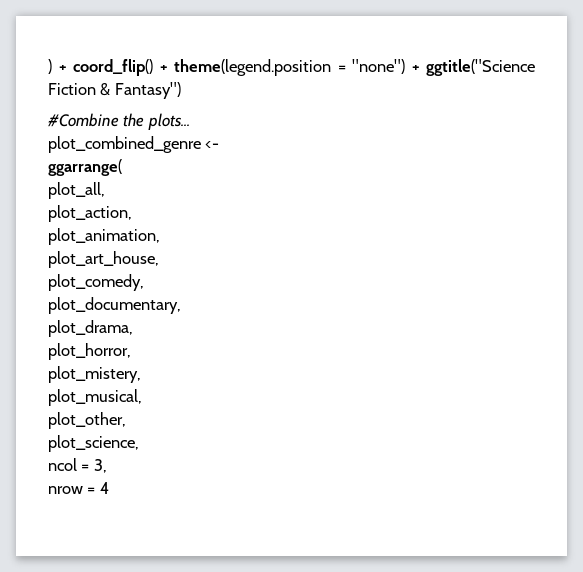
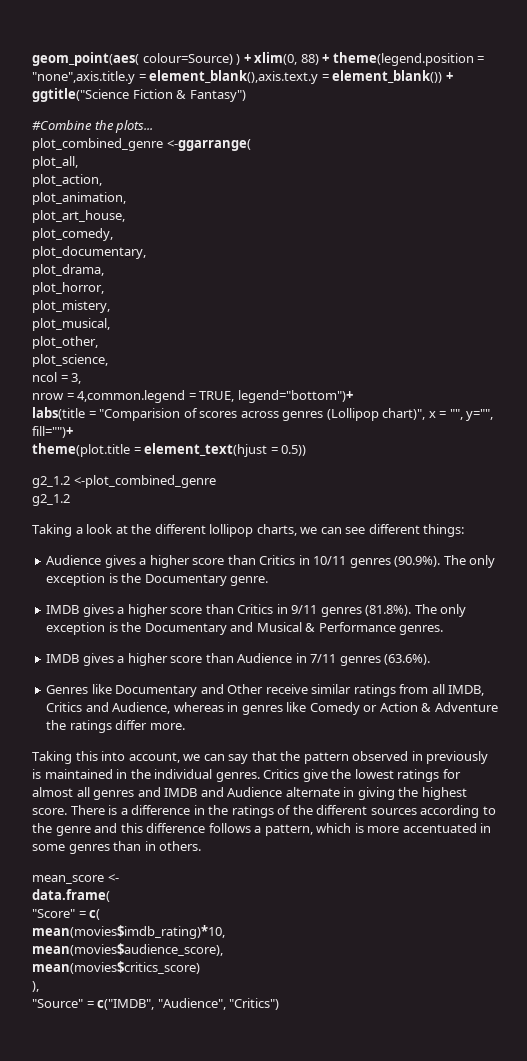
[48,59,405,76] ) + coord_flip() + theme(legend.position = "none") -> [32,52,485,66] [32,70,443,84] geom_point(aes( colour=Source) ) + xlim(0, 88) + theme(legend.position = "none",axis.title.y = element_blank(),axis.text.y = element_blank())
[205,141,220,149] [48,159,122,176] <- // ggarrange( -> [166,139,251,151] <-ggarrange(
[99,482,109,494] 4 -> [77,390,353,403] [32,407,494,421] [32,426,73,438] [32,443,307,457] [32,475,216,488] [32,494,70,506] [32,524,465,537] [46,555,496,568] [46,573,269,586] [46,604,467,617] [46,622,444,635] [46,653,431,666] [46,684,485,697] [46,702,498,715] [46,720,185,733] [32,751,489,764] [32,769,461,782] [32,787,467,800] [32,805,496,818] [32,823,492,836] [32,841,202,854] [32,874,119,884] [32,889,110,902] [32,909,101,920] [32,925,225,939] [32,943,223,956] [32,961,200,974] [32,981,39,992] [32,998,280,1010] 4,common.legend = TRUE, legend="bottom")+ // labs(title = "Comparision of scores across genres (Lollipop chart)", x = "", y="", fill="")+ // theme(plot.title = element_text(hjust = 0.5)) // g2_1.2 <-plot_combined_genre // g2_1.2 // Taking a look at the different lollipop charts, we can see different things: // Audience gives a higher score than Critics in 10/11 genres (90.9%). The only exception is the Documentary genre. // IMDB gives a higher score than Critics in 9/11 genres (81.8%). The only exception is the Documentary and Musical & Performance genres. // IMDB gives a higher score than Audience in 7/11 genres (63.6%). // Genres like Documentary and Other receive similar ratings from all IMDB, Critics and Audience, whereas in genres like Comedy or Action & Adventure the ratings differ more. // Taking this into account, we can say that the pattern observed in previously is maintained in the individual genres. Critics give the lowest ratings for almost all genres and IMDB and Audience alternate in giving the highest score. There is a difference in the ratings of the different sources according to the genre and this difference follows a pattern, which is more accentuated in some genres than in others. // mean_score <- // data.frame( // "Score" = c( // mean(movies$imdb_rating)*10, // mean(movies$audience_score), // mean(movies$critics_score) // ), // "Source" = c("IMDB", "Audience", "Critics")

